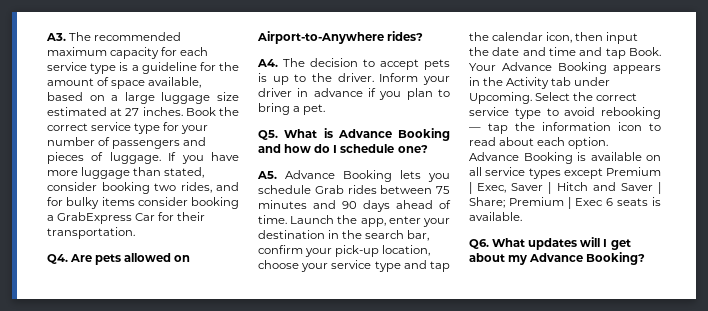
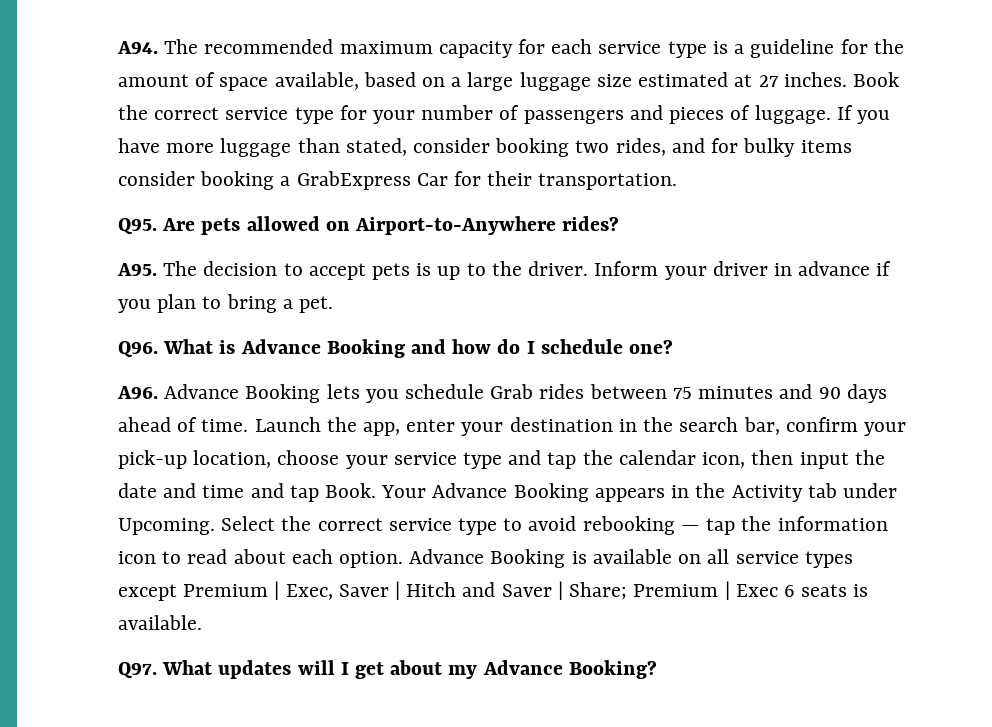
[46,33,66,41] A3. -> [117,41,158,54] A94.
[47,254,68,264] Q4. -> [118,218,157,235] Q95.
[257,59,278,67] A4. -> [117,263,157,276] A95.
[258,130,278,140] Q5. -> [118,341,158,358] Q96.
[257,171,277,179] A5. -> [117,386,158,399] A96.
[469,239,489,249] Q6. -> [118,662,157,679] Q97.

